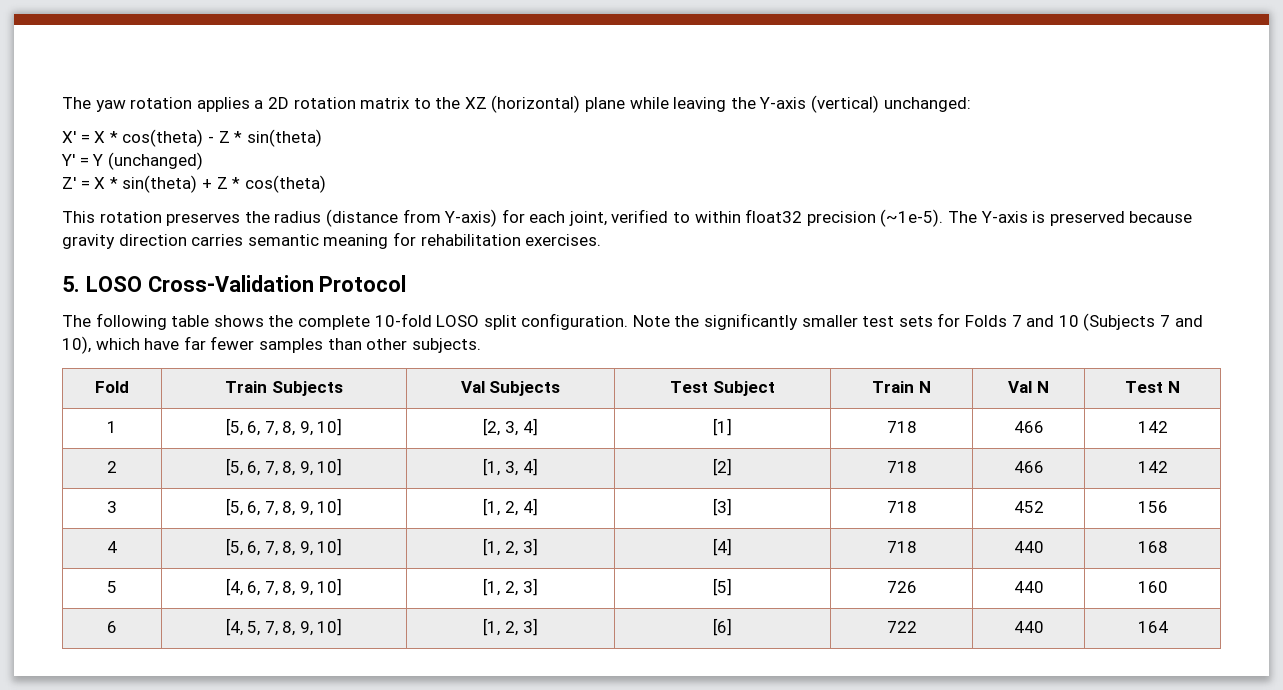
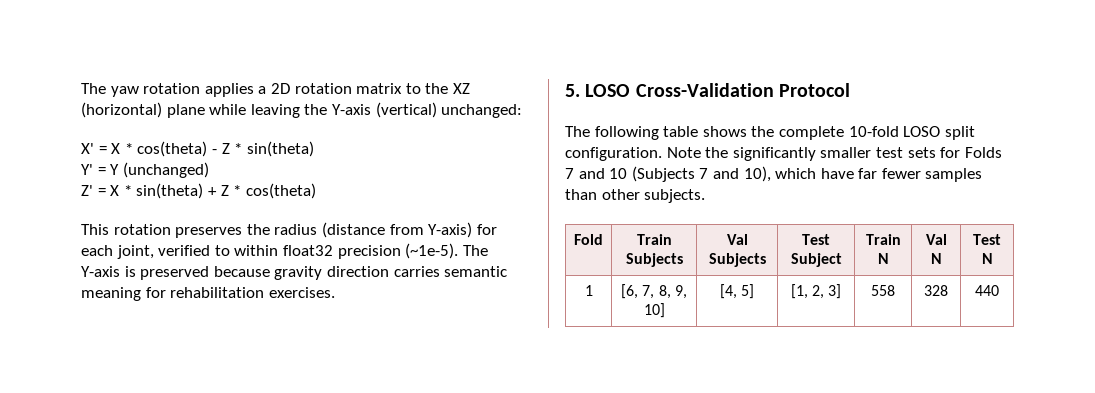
[225,418,343,436] [483,418,538,436] [713,418,732,436] [886,421,917,433] [1013,421,1044,433] [1137,421,1168,433] [107,461,117,473] [225,458,343,476] [483,458,538,476] [713,458,732,476] [886,461,917,473] [1013,461,1044,473] [1137,461,1168,473] [107,501,117,513] [225,498,343,516] [483,498,538,516] [713,498,732,516] [886,501,917,513] [1013,501,1044,513] [1137,501,1168,513] [107,541,117,553] [225,538,343,556] [483,538,538,556] [713,538,732,556] [886,541,917,553] [1013,541,1044,553] [1137,541,1168,553] [107,581,117,593] [225,578,343,596] [483,578,538,596] [713,578,732,596] [886,581,917,593] [1013,581,1044,593] [1137,581,1168,593] [107,621,117,633] [225,618,343,636] [483,618,538,636] [713,618,732,636] [886,621,917,633] [1013,621,1044,633] [1137,621,1168,633] [5, 6, 7, 8, 9, 10] | [2, 3, 4] | [1] | 718 | 466 | 142 // 2 | [5, 6, 7, 8, 9, 10] | [1, 3, 4] | [2] | 718 | 466 | 142 // 3 | [5, 6, 7, 8, 9, 10] | [1, 2, 4] | [3] | 718 | 452 | 156 // 4 | [5, 6, 7, 8, 9, 10] | [1, 2, 3] | [4] | 718 | 440 | 168 // 5 | [4, 6, 7, 8, 9, 10] | [1, 2, 3] | [5] | 726 | 440 | 160 // 6 | [4, 5, 7, 8, 9, 10] | [1, 2, 3] | [6] | 722 | 440 | 164 -> [621,284,687,299] [643,303,665,318] [719,284,755,299] [790,284,842,299] [871,285,895,296] [924,285,948,296] [975,285,999,296] [6, 7, 8, 9, 10] | [4, 5] | [1, 2, 3] | 558 | 328 | 440

